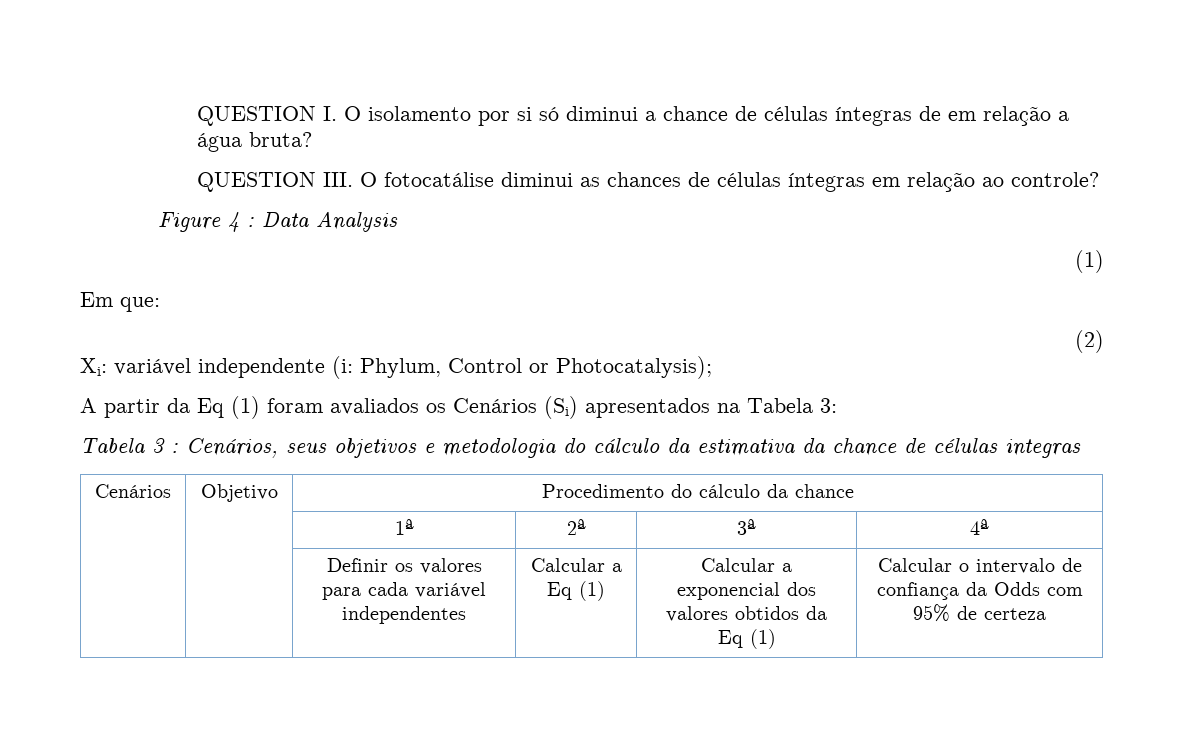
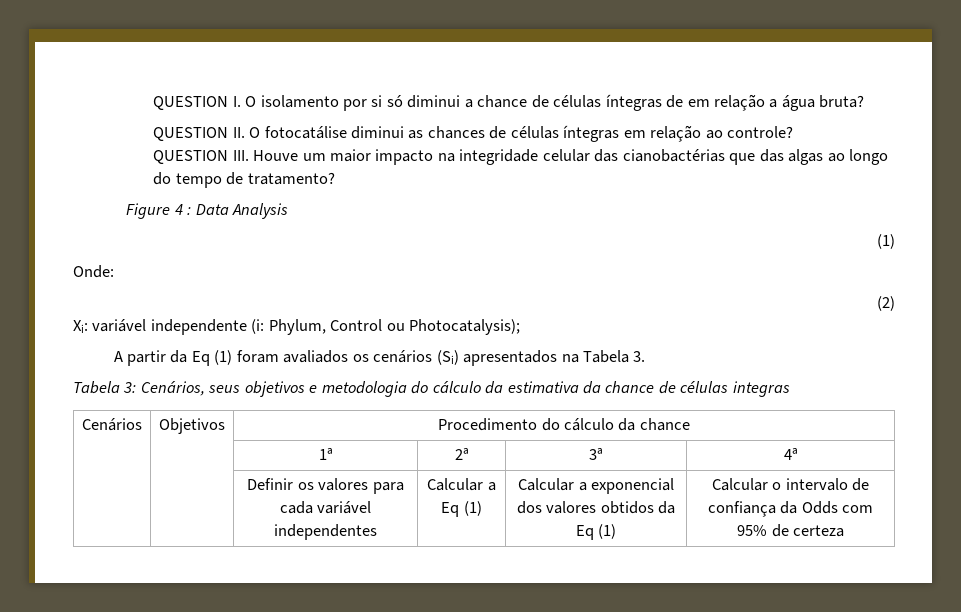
[323,172,354,187] III. -> [232,127,245,138] II.
(1100, 179) none -> [153,149,889,165] [153,172,335,188] // QUESTION III. Houve um maior impacto na integridade celular das cianobactérias que das algas ao longo do tempo de tratamento?
[80,292,160,312] Em que: -> [73,265,114,278] Onde:
[529,363,549,373] or -> [386,323,405,331] ou
[453,398,537,413] Cenários -> [373,350,433,363] cenários
[820,398,837,413] [80,438,178,454] 3: // Tabela 3 : -> [633,351,646,362] [73,381,137,394] 3. // Tabela 3:
[200,484,278,502] Objetivo -> [159,418,225,434] Objetivos

